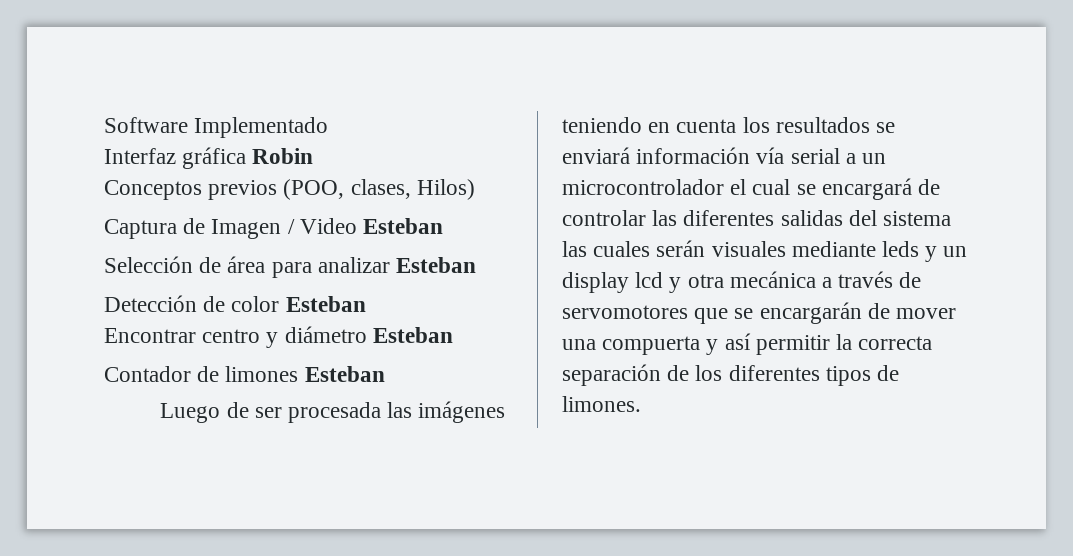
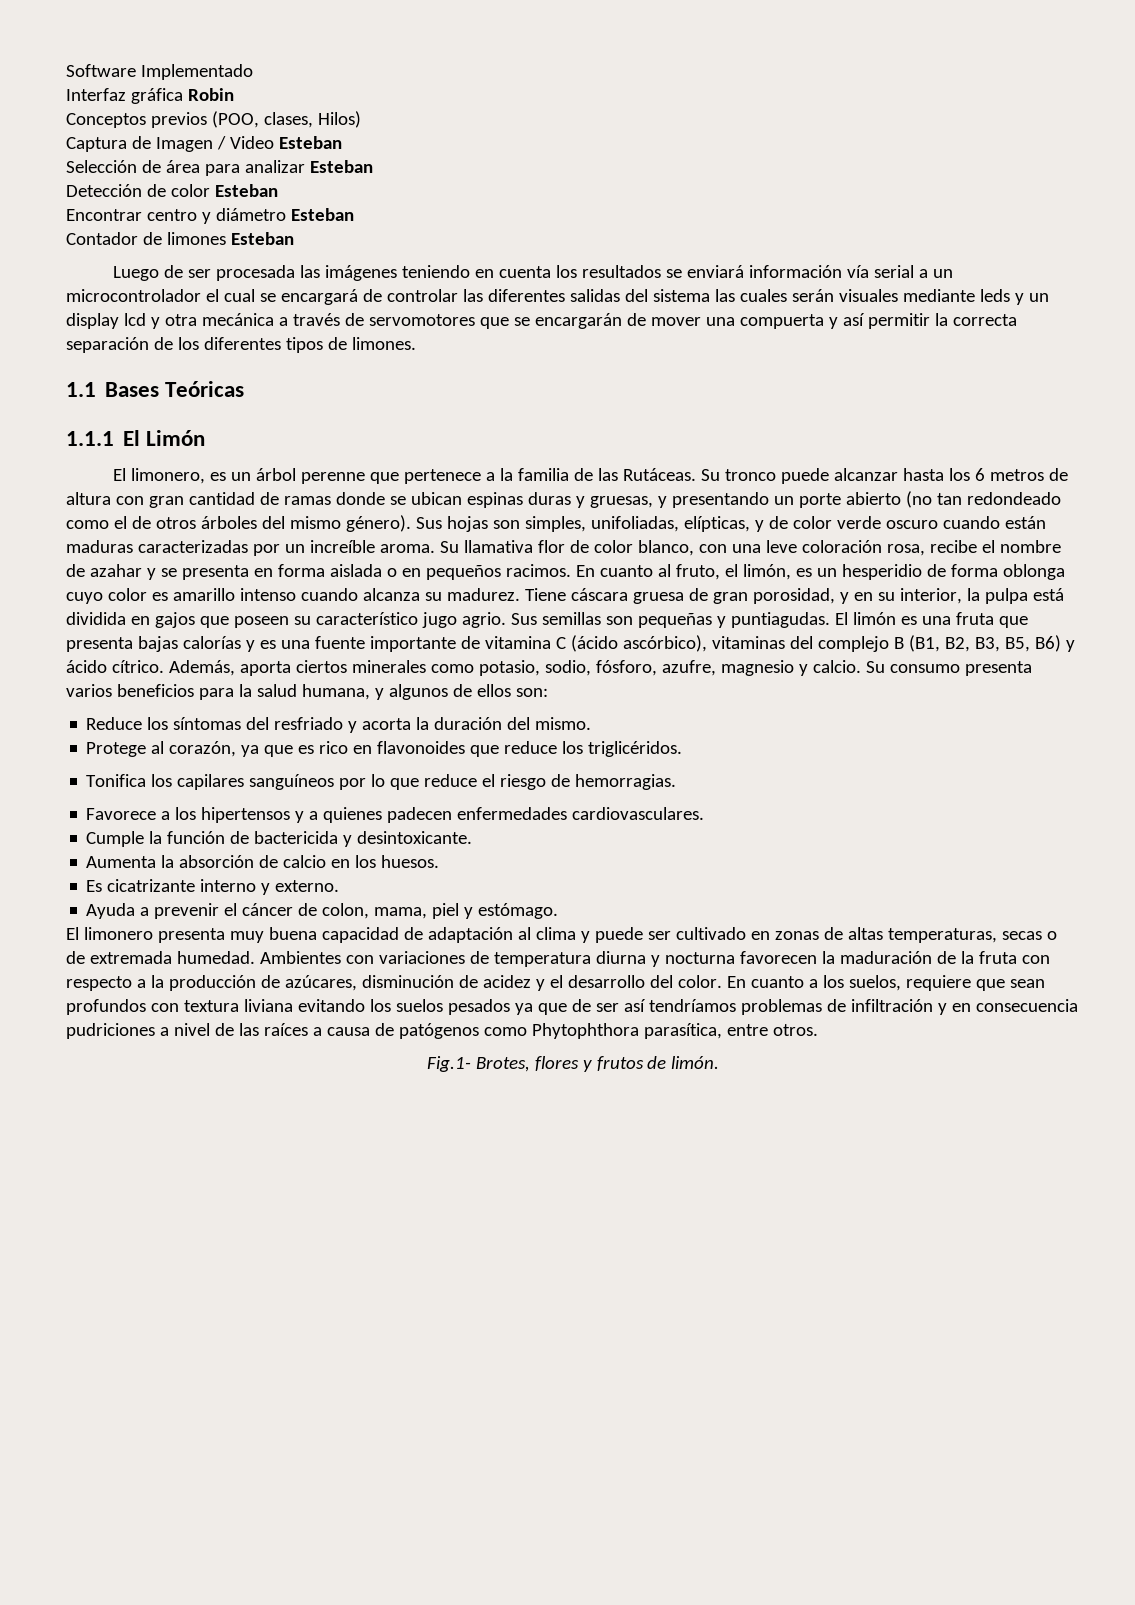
(641, 404) none -> [66,381,245,397] [66,430,206,446] [112,468,1068,484] [66,491,1061,508] [66,515,1046,532] [66,540,1061,556] [66,564,1065,580] [66,588,1064,604] [66,612,1028,628] [66,635,1075,652] [66,660,1032,676] [66,684,548,700] [86,717,592,733] [86,741,683,757] [86,774,677,790] [86,807,705,823] [86,831,473,847] [86,855,440,868] [86,879,340,895] [86,903,559,919] [66,927,1057,943] [66,951,1050,967] [66,975,1045,991] [66,999,1078,1015] [66,1023,818,1039] [426,1056,720,1072] // 1.1 Bases Teóricas // 1.1.1 El Limón // El limonero, es un árbol perenne que pertenece a la familia de las Rutáceas. Su tronco puede alcanzar hasta los 6 metros de altura con gran cantidad de ramas donde se ubican espinas duras y gruesas, y presentando un porte abierto (no tan redondeado como el de otros árboles del mismo género). Sus hojas son simples, unifoliadas, elípticas, y de color verde oscuro cuando están maduras caracterizadas por un increíble aroma. Su llamativa flor de color blanco, con una leve coloración rosa, recibe el nombre de azahar y se presenta en forma aislada o en pequeños racimos. En cuanto al fruto, el limón, es un hesperidio de forma oblonga cuyo color es amarillo intenso cuando alcanza su madurez. Tiene cáscara gruesa de gran porosidad, y en su interior, la pulpa está dividida en gajos que poseen su característico jugo agrio. Sus semillas son pequeñas y puntiagudas. El limón es una fruta que presenta bajas calorías y es una fuente importante de vitamina C (ácido ascórbico), vitaminas del complejo B (B1, B2, B3, B5, B6) y ácido cítrico. Además, aporta ciertos minerales como potasio, sodio, fósforo, azufre, magnesio y calcio. Su consumo presenta varios beneficios para la salud humana, y algunos de ellos son: // Reduce los síntomas del resfriado y acorta la duración del mismo. // Protege al corazón, ya que es rico en flavonoides que reduce los triglicéridos. // Tonifica los capilares sanguíneos por lo que reduce el riesgo de hemorragias. // Favorece a los hipertensos y a quienes padecen enfermedades cardiovasculares. // Cumple la función de bactericida y desintoxicante. // Aumenta la absorción de calcio en los huesos. // Es cicatrizante interno y externo. // Ayuda a prevenir el cáncer de colon, mama, piel y estómago. // El limonero presenta muy buena capacidad de adaptación al clima y puede ser cultivado en zonas de altas temperaturas, secas o de extremada humedad. Ambientes con variaciones de temperatura diurna y nocturna favorecen la maduración de la fruta con respecto a la producción de azúcares, disminución de acidez y el desarrollo del color. En cuanto a los suelos, requiere que sean profundos con textura liviana evitando los suelos pesados ya que de ser así tendríamos problemas de infiltración y en consecuencia pudriciones a nivel de las raíces a causa de patógenos como Phytophthora parasítica, entre otros. // Fig.1- Brotes, flores y frutos de limón.

